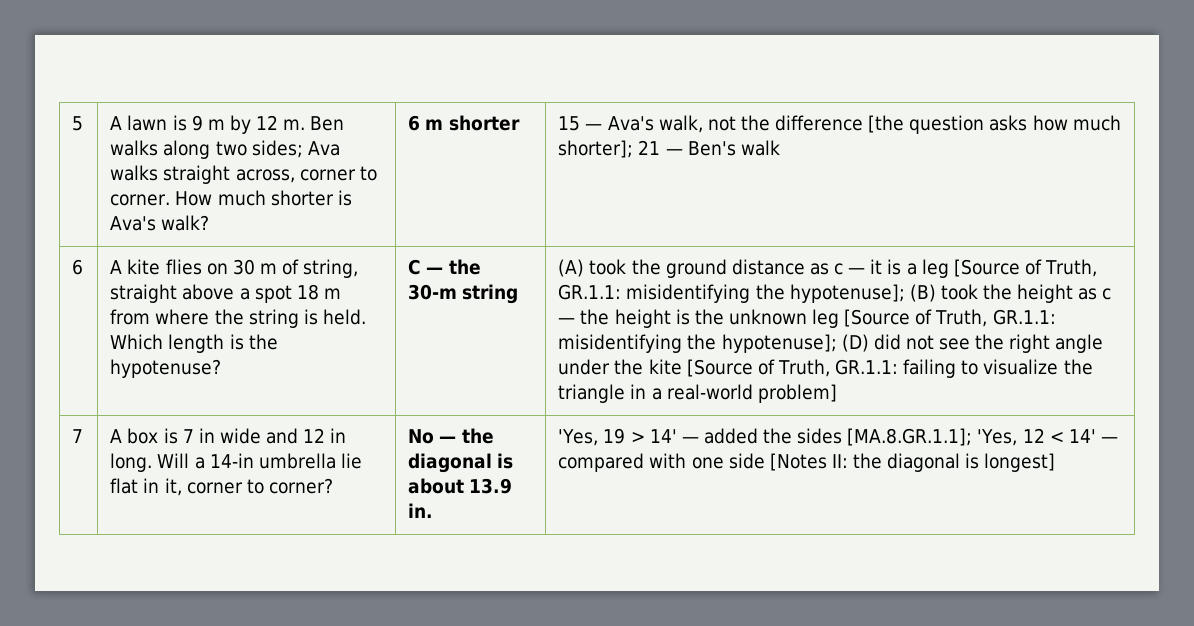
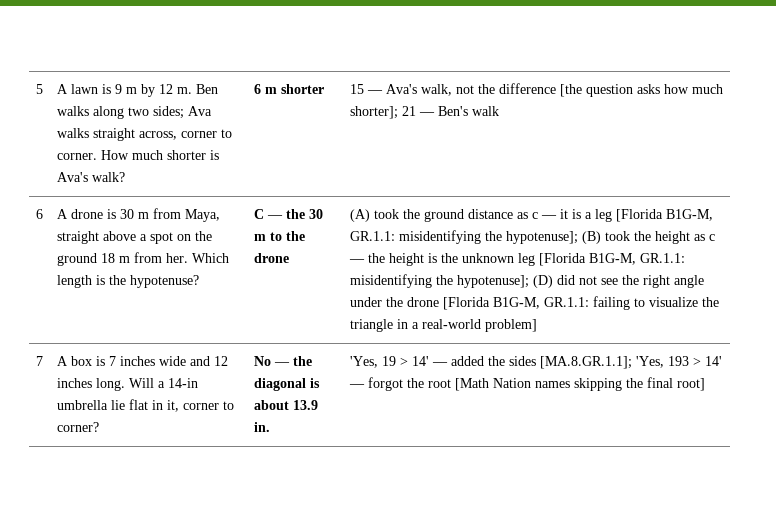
[127,259,359,278] [110,284,341,303] [110,309,366,328] kite flies on 30 m of string, straight above a spot 18 m from where the string is held. -> [70,208,220,222] [56,231,212,244] [56,252,188,266] drone is 30 m from Maya, straight above a spot on the ground 18 m from her.
[408,284,519,304] 30-m string -> [308,209,323,219] [253,231,305,241] [253,253,289,263] 30 m to the drone
[953,259,1098,277] [Source of Truth, -> [615,209,713,222] [Florida B1G-M,
[844,309,988,327] [Source of Truth, -> [538,253,636,266] [Florida B1G-M,
[648,359,830,377] kite [Source of Truth, -> [406,297,540,310] drone [Florida B1G-M,
[198,428,215,443] in -> [119,356,155,366] inches
[330,428,347,443] in -> [56,378,92,388] inches
[1022,428,1118,443] [558,453,1056,472] 12 < 14' — compared with one side [Notes II: the diagonal is longest] -> [667,356,722,366] [348,377,705,391] 193 > 14' — forgot the root [Math Nation names skipping the final root]

